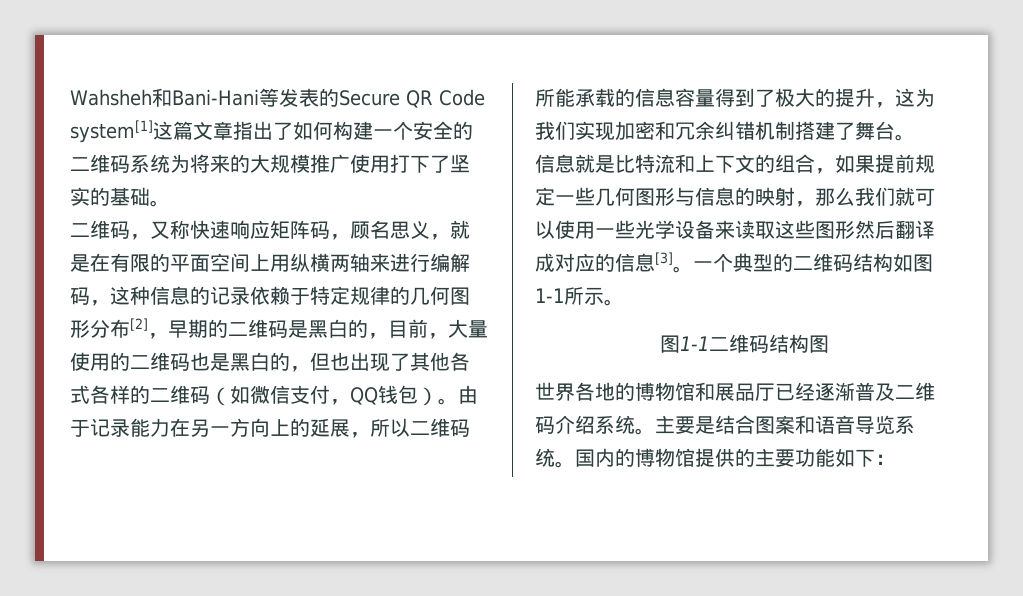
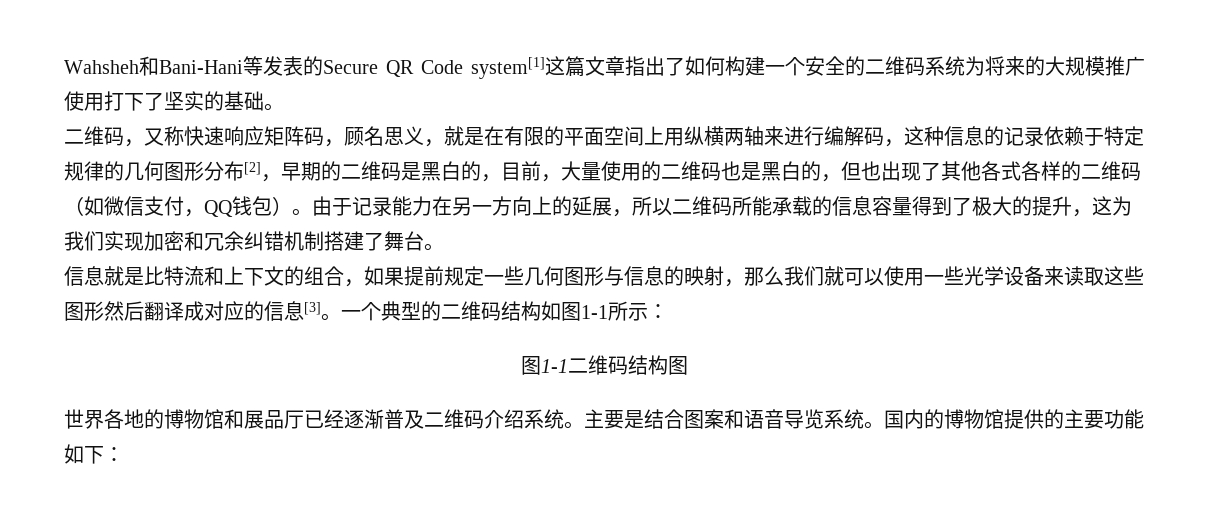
[604,299,624,306] 。 -> [648,304,668,319] ：

